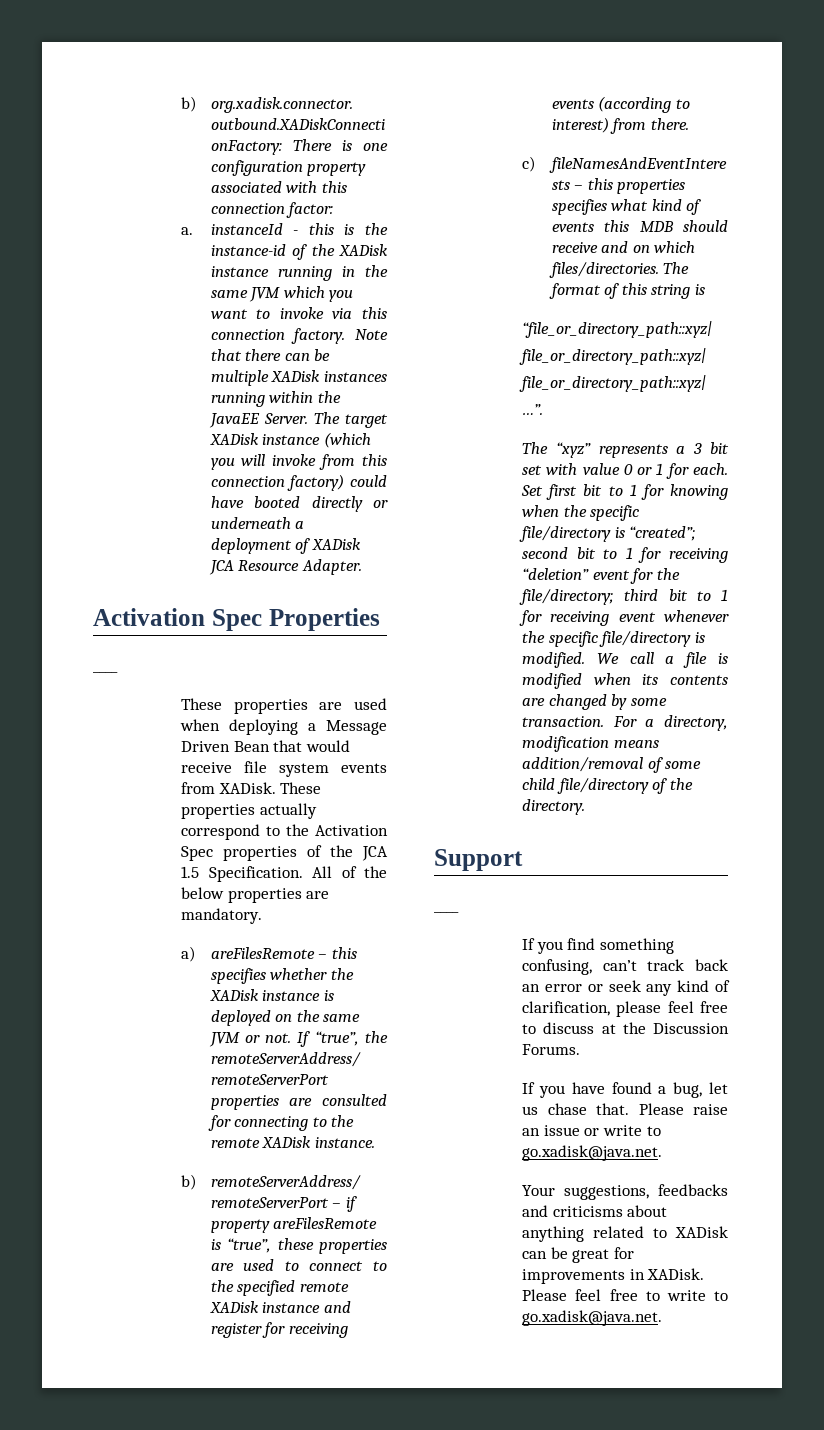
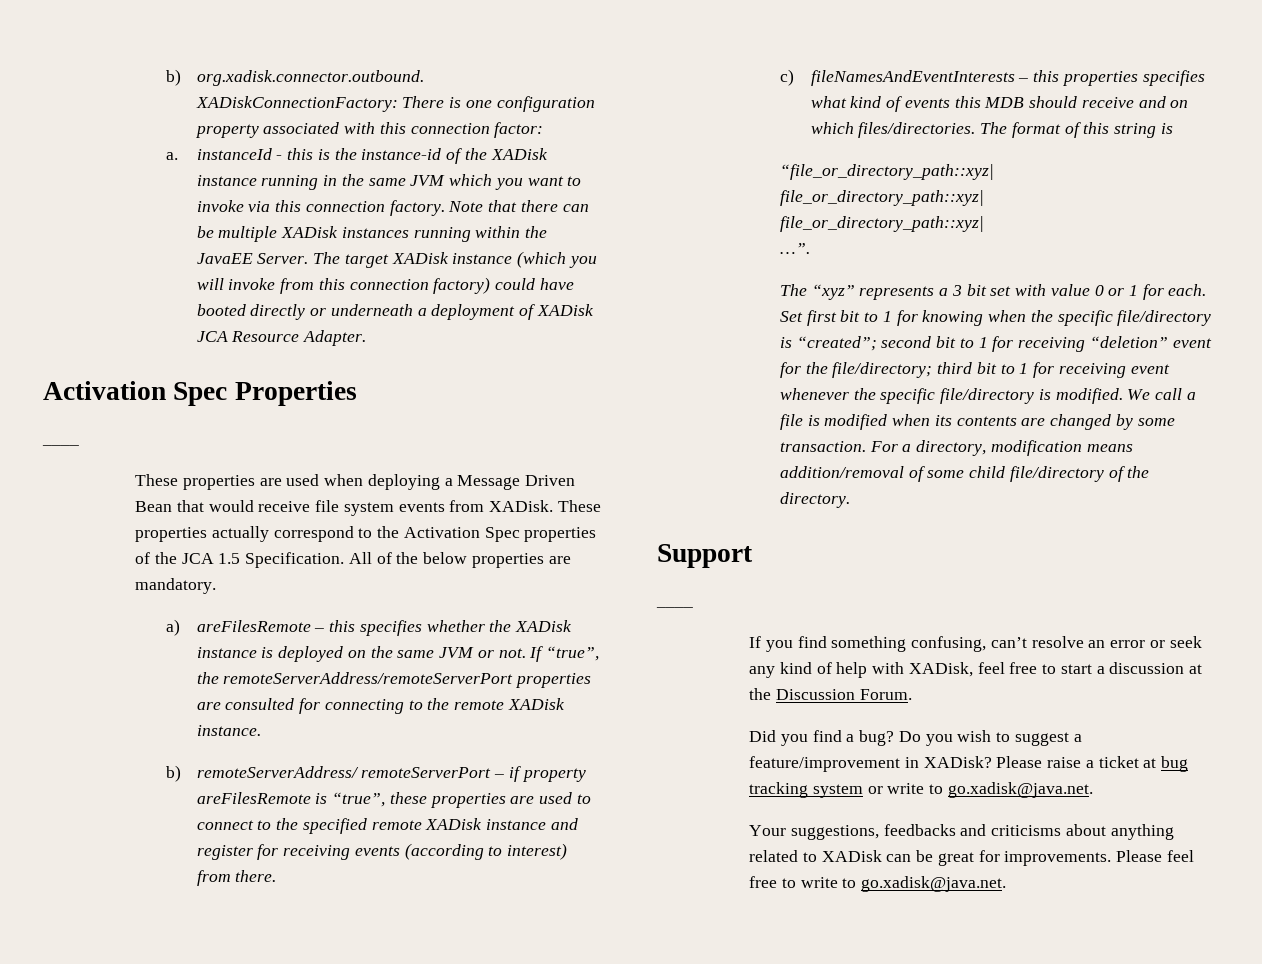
[647,959,728,971] track back -> [1031,636,1084,648] resolve
[522,1001,728,1017] [522,1022,729,1034] [522,1044,581,1055] [522,1082,728,1098] [522,1103,728,1115] [522,1125,580,1136] clarification, please feel free to discuss at the Discussion Forums. // If you have found a bug, let us chase that. Please raise an issue -> [836,662,1202,678] [749,688,912,700] [749,730,1082,746] [749,756,1189,772] [749,782,863,798] help with XADisk, feel free to start a discussion at the Discussion Forum. // Did you find a bug? Do you wish to suggest a feature/improvement in XADisk? Please raise a ticket at bug tracking system
[522,1268,705,1284] improvements in XADisk. -> [1004,851,1112,866] improvements.

